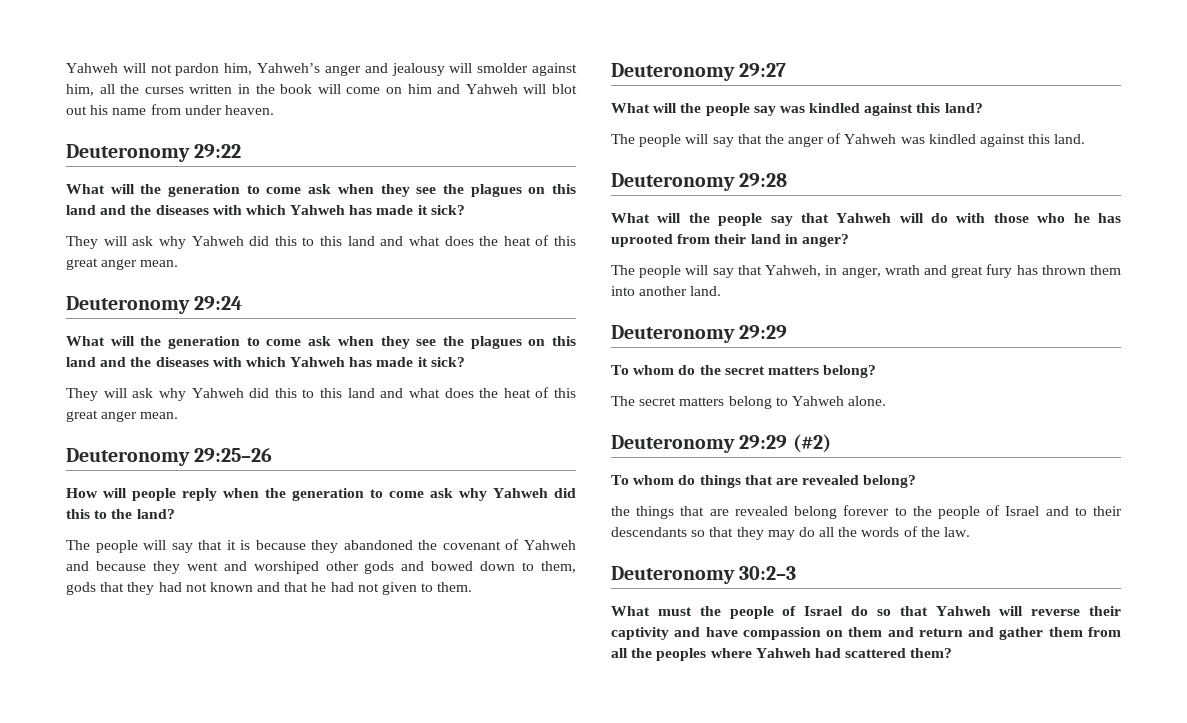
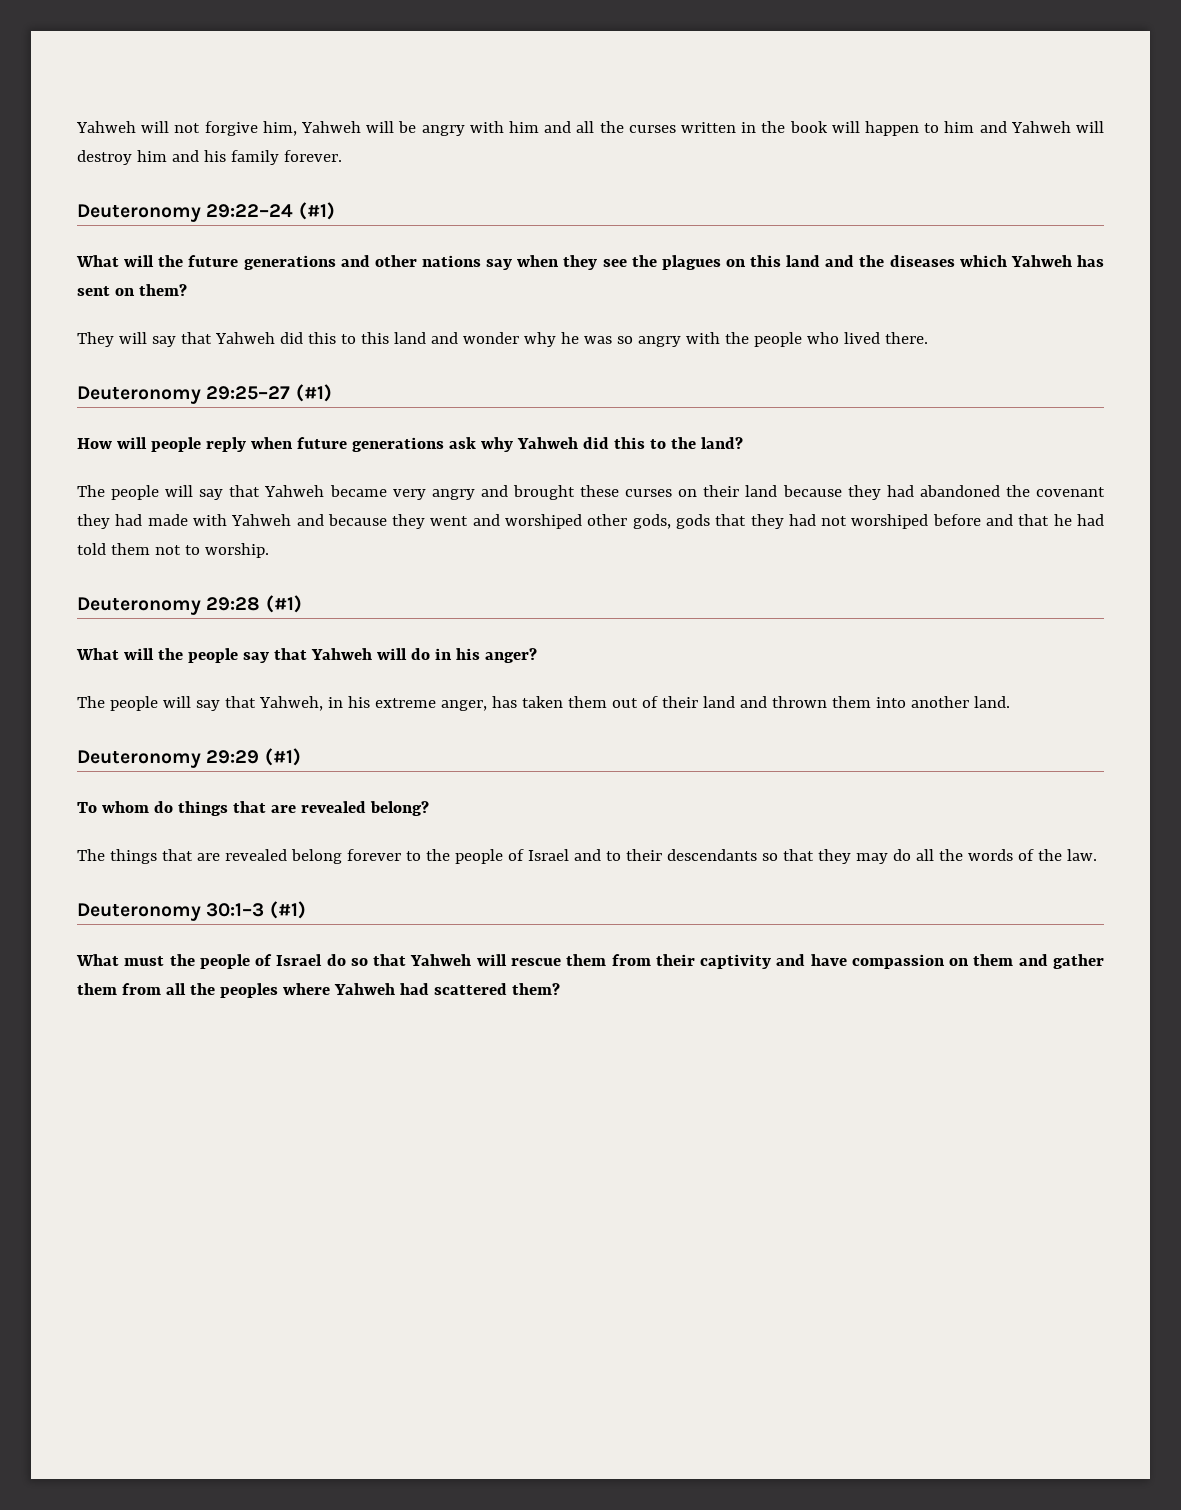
[175,63,577,76] [66,84,94,96] pardon him, Yahweh’s anger and jealousy will smolder against him, -> [204,121,572,136] forgive him, Yahweh will be angry with him and
[346,87,402,94] come on -> [865,121,940,136] happen to
[552,84,578,94] [66,104,274,115] [66,144,242,162] [66,184,332,197] blot out his name from under heaven. // Deuteronomy 29:22 // What will the generation to come ask -> [77,150,342,165] [77,202,335,222] [76,255,513,270] destroy him and his family forever. // Deuteronomy 29:22–24 (#1) // What will the future generations and other nations say
[212,205,465,215] [66,235,576,249] [66,258,179,270] [66,296,243,314] [66,336,576,349] [66,357,465,367] [66,387,576,401] [66,410,179,422] [66,448,273,466] with which Yahweh has made it sick? // They will ask why Yahweh did this to this land and what does the heat of this great anger mean. // Deuteronomy 29:24 // What will the generation to come ask when they see the plagues on this land and the diseases with which Yahweh has made it sick? // They will ask why Yahweh did this to this land and what does the heat of this great anger mean. // Deuteronomy 29:25–26 -> [959,255,1104,267] [77,284,187,296] [77,332,928,347] [77,384,332,404] which Yahweh has sent on them? // They will say that Yahweh did this to this land and wonder why he was so angry with the people who lived there. // Deuteronomy 29:25–27 (#1)
[265,488,424,501] the generation to come -> [296,437,444,452] future generations
[226,540,339,553] it is because they -> [264,485,914,500] Yahweh became very angry and brought these curses on their land because they had
[505,539,520,550] of -> [77,514,227,529] they had made with
[364,561,576,574] gods and bowed down to them, -> [632,514,671,529] gods,
[209,582,253,592] known -> [851,514,981,529] worshiped before
[357,582,473,595] [611,63,787,81] [611,103,983,116] [611,133,1086,147] not given to them. // Deuteronomy 29:27 // What will the people say was kindled against this land? // The people will say that the anger of Yahweh was kindled against this land. -> [77,543,269,558] told them not to worship.
(788, 180) none -> [265,595,302,613] (#1)
[956,213,1121,223] [611,234,798,247] with those who he has uprooted from their land in -> [434,648,480,660] in his
[841,264,1038,278] anger, wrath and great fury has -> [347,696,767,711] his extreme anger, has taken them out of their land and
[611,365,877,378] [611,396,887,409] [611,434,831,453] // To whom do the secret matters belong? // The secret matters belong to Yahweh alone. // Deuteronomy 29:29 (#2) -> [264,748,301,766] (#1)
[611,506,630,516] the -> [77,849,105,861] The
[739,566,797,580] 30:2–3 -> [206,901,306,919] 30:1–3 (#1)
[1031,609,1081,616] reverse -> [510,954,651,966] rescue them from
[918,627,995,637] return and -> (1048, 960) none

